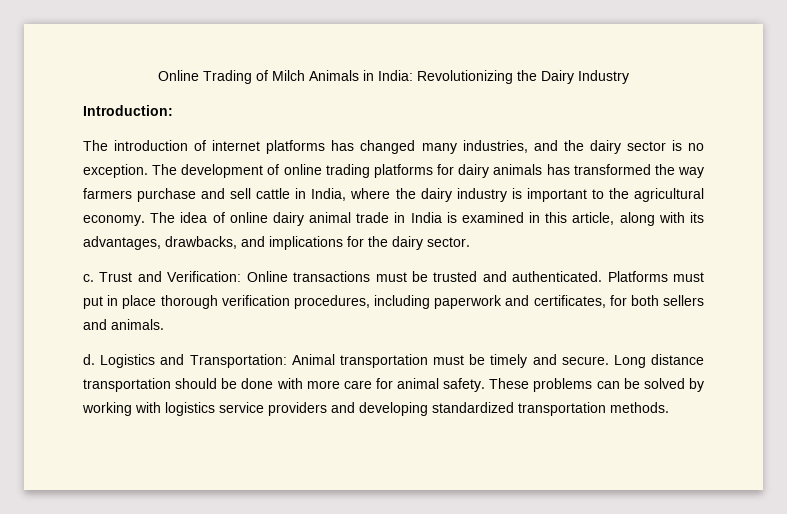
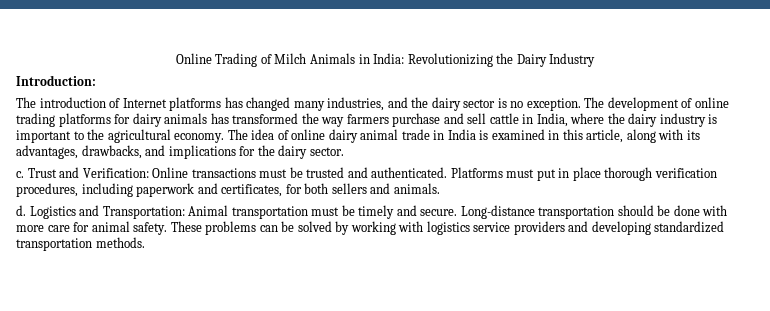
[212,140,261,151] internet -> [122,98,167,108] Internet
[613,354,704,368] Long distance -> [460,205,535,219] Long-distance

